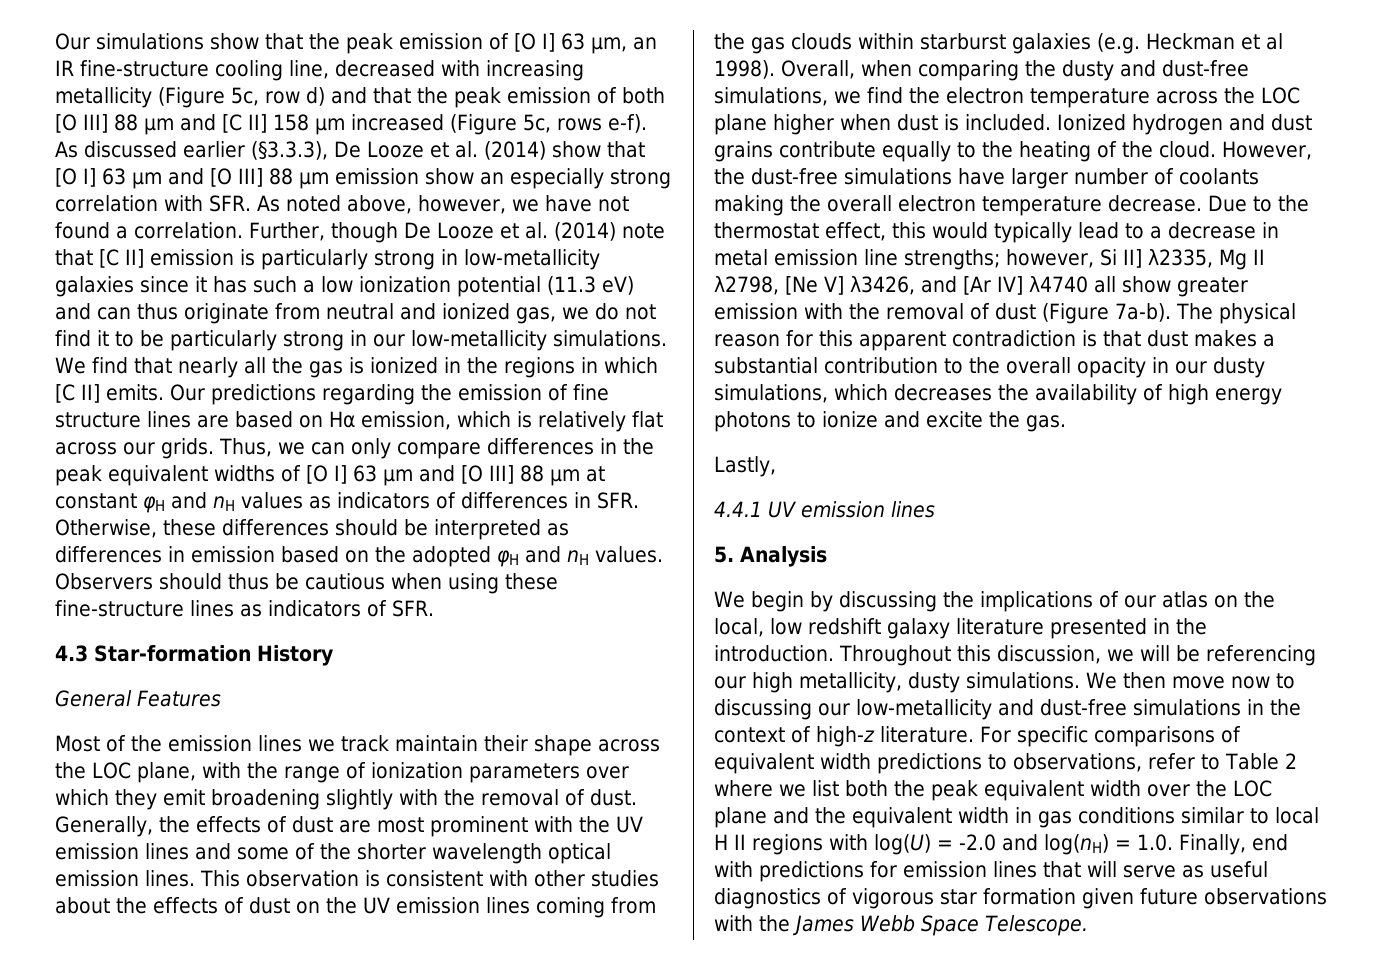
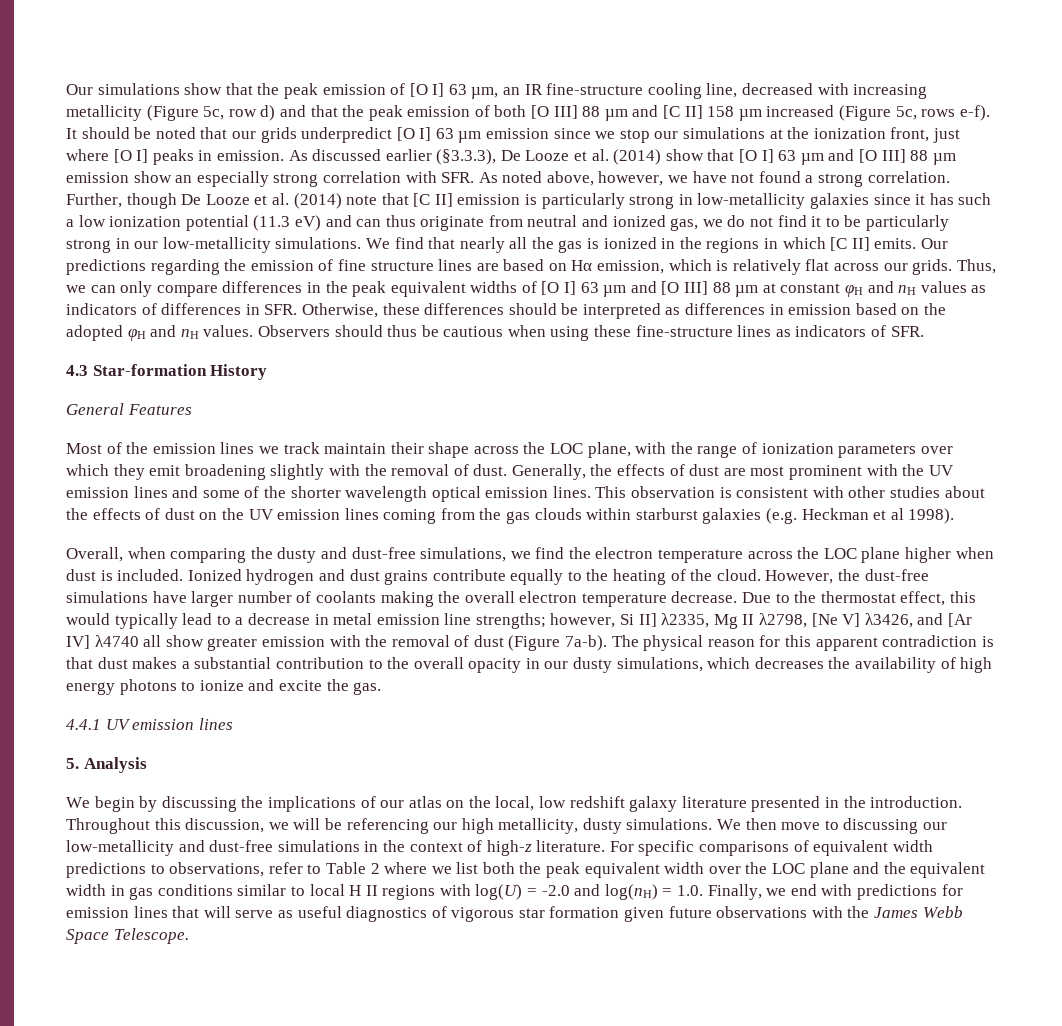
(647, 123) none -> [66,127,960,143] [66,149,284,165] It should be noted that our grids underpredict [O I] 63 µm emission since we stop our simulations at the ionization front, just where [O I] peaks in emission.
(128, 232) none -> [818,173,864,187] strong
(775, 69) none -> (955, 516) //
[714,456,776,477] // Lastly, -> (382, 688) none
[1230,676,1270,689] now -> (821, 826) none
(1246, 844) none -> [766,888,787,896] we

